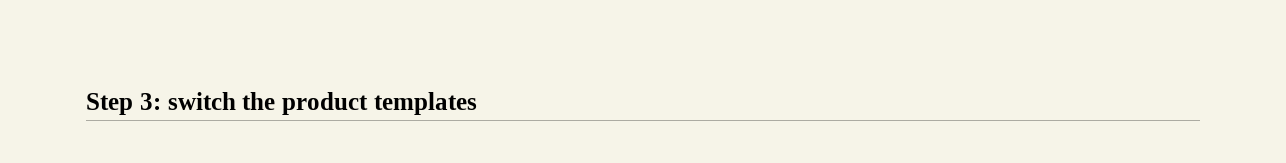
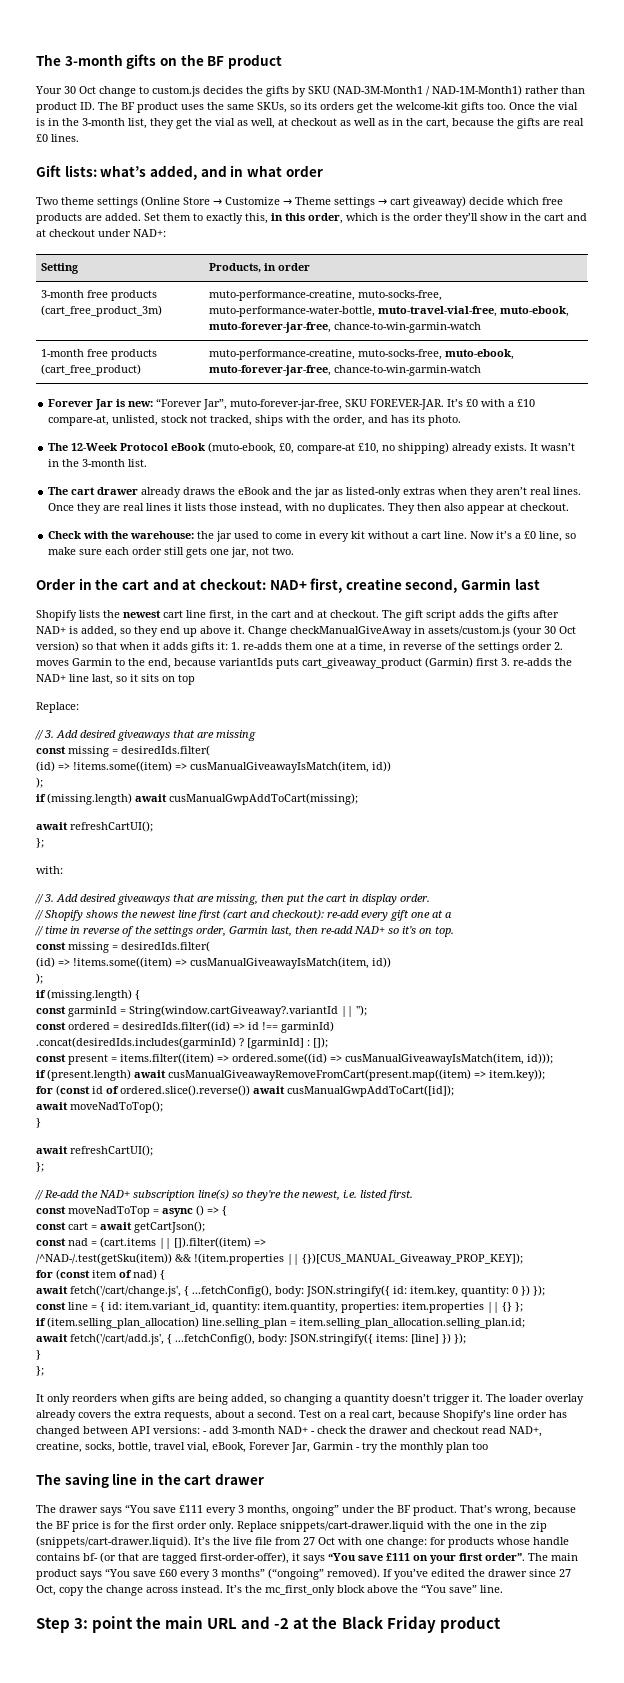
[86,92,477,115] Step 3: switch the product templates -> [36,54,282,69] [35,85,585,97] [36,102,578,113] [36,118,584,129] [36,134,79,142] [36,165,323,180] [36,196,563,208] [36,213,587,224] [36,229,166,237] [40,263,79,274] [208,263,310,273] [40,290,157,301] [40,305,162,317] [208,290,442,301] [208,306,569,317] [208,322,481,333] [40,349,157,360] [40,364,141,376] [208,349,514,360] [208,365,481,376] [48,398,536,410] [48,415,462,426] [48,442,576,454] [48,459,148,467] [48,487,582,498] [48,503,570,514] [48,531,577,542] [48,547,295,558] [36,578,540,593] [36,610,559,621] [36,625,576,637] [36,641,563,653] [36,657,572,669] [36,674,195,685] [36,702,79,713] [34,730,256,741] [36,745,210,757] [36,761,391,773] [36,777,43,788] [36,793,358,805] [36,821,153,832] [36,838,44,848] [36,866,63,874] [34,894,430,905] [34,909,452,921] [34,926,454,937] [36,941,210,953] [36,957,391,969] [36,973,43,984] [36,989,140,1001] [36,1005,367,1017] [36,1021,334,1033] [36,1037,328,1049] [36,1053,553,1065] [36,1069,545,1081] [36,1085,454,1097] [36,1101,163,1113] [36,1118,41,1128] [36,1145,153,1156] [36,1162,44,1172] [34,1189,413,1201] [36,1205,227,1217] [36,1221,205,1233] [36,1237,266,1249] [36,1253,523,1265] [36,1269,165,1280] [36,1285,545,1297] [36,1302,523,1313] [36,1317,525,1329] [36,1333,466,1345] [36,1350,41,1360] [36,1366,44,1376] [36,1394,584,1405] [36,1410,567,1421] [36,1426,542,1437] [36,1442,488,1453] [36,1473,264,1488] [36,1504,576,1516] [36,1521,547,1532] [36,1536,569,1548] [36,1552,578,1564] [36,1568,571,1580] [36,1584,503,1596] [36,1616,501,1633] The 3-month gifts on the BF product // Your 30 Oct change to custom.js decides the gifts by SKU (NAD-3M-Month1 / NAD-1M-Month1) rather than product ID. The BF product uses the same SKUs, so its orders get the welcome-kit gifts too. Once the vial is in the 3-month list, they get the vial as well, at checkout as well as in the cart, because the gifts are real £0 lines. // Gift lists: what’s added, and in what order // Two theme settings (Online Store → Customize → Theme settings → cart giveaway) decide which free products are added. Set them to exactly this, in this order, which is the order they’ll show in the cart and at checkout under NAD+: // Setting | Products, in order // 3-month free products (cart_free_product_3m) | muto-performance-creatine, muto-socks-free, muto-performance-water-bottle, muto-travel-vial-free, muto-ebook, muto-forever-jar-free, chance-to-win-garmin-watch // 1-month free products (cart_free_product) | muto-performance-creatine, muto-socks-free, muto-ebook, muto-forever-jar-free, chance-to-win-garmin-watch // Forever Jar is new: “Forever Jar”, muto-forever-jar-free, SKU FOREVER-JAR. It’s £0 with a £10 compare-at, unlisted, stock not tracked, ships with the order, and has its photo. // The 12-Week Protocol eBook (muto-ebook, £0, compare-at £10, no shipping) already exists. It wasn’t in the 3-month list. // The cart drawer already draws the eBook and the jar as listed-only extras when they aren’t real lines. Once they are real lines it lists those instead, with no duplicates. They then also appear at checkout. // Check with the warehouse: the jar used to come in every kit without a cart line. Now it’s a £0 line, so make sure each order still gets one jar, not two. // Order in the cart and at checkout: NAD+ first, creatine second, Garmin last // Shopify lists the newest cart line first, in the cart and at checkout. The gift script adds the gifts after NAD+ is added, so they end up above it. Change checkManualGiveAway in assets/custom.js (your 30 Oct version) so that when it adds gifts it: 1. re-adds them one at a time, in reverse of the settings order 2. moves Garmin to the end, because variantIds puts cart_giveaway_product (Garmin) first 3. re-adds the NAD+ line last, so it sits on top // Replace: // // 3. Add desired giveaways that are missing // const missing = desiredIds.filter( // (id) => !items.some((item) => cusManualGiveawayIsMatch(item, id)) // ); // if (missing.length) await cusManualGwpAddToCart(missing); // await refreshCartUI(); // }; // with: // // 3. Add desired giveaways that are missing, then put the cart in display order. // // Shopify shows the newest line first (cart and checkout): re-add every gift one at a // // time in reverse of the settings order, Garmin last, then re-add NAD+ so it's on top. // const missing = desiredIds.filter( // (id) => !items.some((item) => cusManualGiveawayIsMatch(item, id)) // ); // if (missing.length) { // const garminId = String(window.cartGiveaway?.variantId || ''); // const ordered = desiredIds.filter((id) => id !== garminId) // .concat(desiredIds.includes(garminId) ? [garminId] : []); // const present = items.filter((item) => ordered.some((id) => cusManualGiveawayIsMatch(item, id))); // if (present.length) await cusManualGiveawayRemoveFromCart(present.map((item) => item.key)); // for (const id of ordered.slice().reverse()) await cusManualGwpAddToCart([id]); // await moveNadToTop(); // } // await refreshCartUI(); // }; // // Re-add the NAD+ subscription line(s) so they're the newest, i.e. listed first. // const moveNadToTop = async () => { // const cart = await getCartJson(); // const nad = (cart.items || []).filter((item) => // /^NAD-/.test(getSku(item)) && !(item.properties || {})[CUS_MANUAL_Giveaway_PROP_KEY]); // for (const item of nad) { // await fetch('/cart/change.js', { ...fetchConfig(), body: JSON.stringify({ id: item.key, quantity: 0 }) }); // const line = { id: item.variant_id, quantity: item.quantity, properties: item.properties || {} }; // if (item.selling_plan_allocation) line.selling_plan = item.selling_plan_allocation.selling_plan.id; // await fetch('/cart/add.js', { ...fetchConfig(), body: JSON.stringify({ items: [line] }) }); // } // }; // It only reorders when gifts are being added, so changing a quantity doesn’t trigger it. The loader overlay already covers the extra requests, about a second. Test on a real cart, because Shopify’s line order has changed between API versions: - add 3-month NAD+ - check the drawer and checkout read NAD+, creatine, socks, bottle, travel vial, eBook, Forever Jar, Garmin - try the monthly plan too // The saving line in the cart drawer // The drawer says “You save £111 every 3 months, ongoing” under the BF product. That’s wrong, because the BF price is for the first order only. Replace snippets/cart-drawer.liquid with the one in the zip (snippets/cart-drawer.liquid). It’s the live file from 27 Oct with one change: for products whose handle contains bf- (or that are tagged first-order-offer), it says “You save £111 on your first order”. The main product says “You save £60 every 3 months” (“ongoing” removed). If you’ve edited the drawer since 27 Oct, copy the change across instead. It’s the mc_first_only block above the “You save” line. // Step 3: point the main URL and -2 at the Black Friday product

